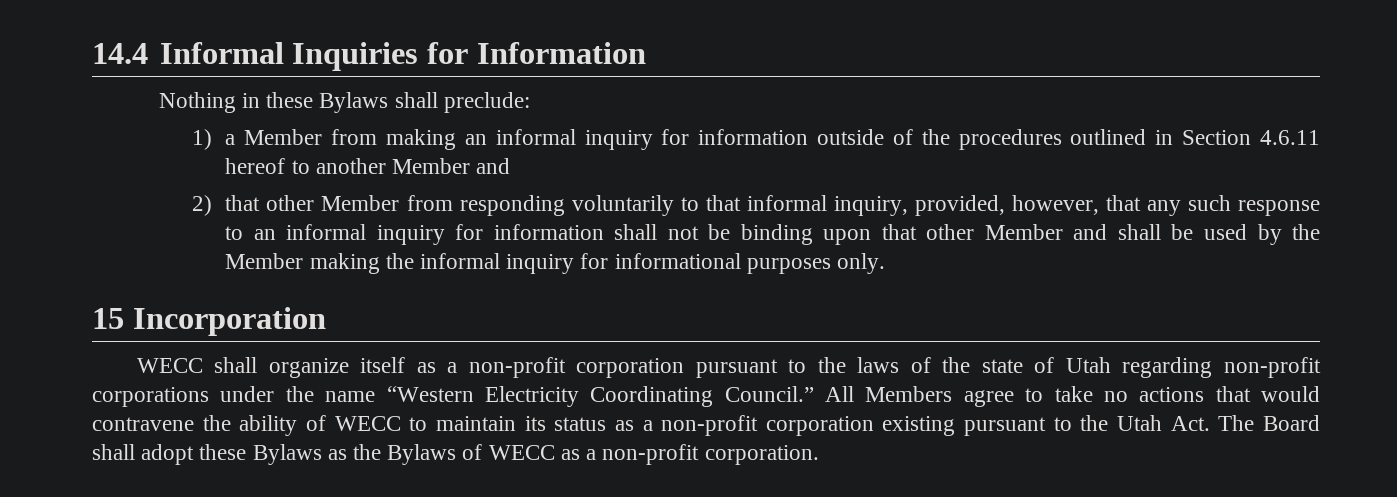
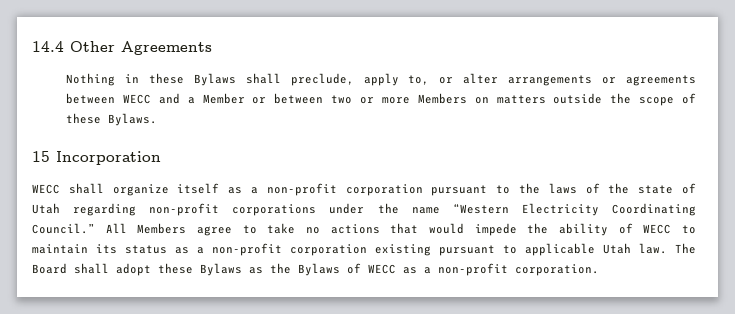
[159,42,646,71] Informal Inquiries for Information -> [69,41,212,55] Other Agreements
[443,92,530,113] [192,129,1320,150] [225,158,511,174] [192,195,1320,216] [225,224,1320,245] [225,253,886,274] preclude: // 1) a Member from making an informal inquiry for information outside of the procedures outlined in Section 4.6.11 hereof to another Member and // 2) that other Member from responding voluntarily to that informal inquiry, provided, however, that any such response to an informal inquiry for information shall not be binding upon that other Member and shall be used by the Member making the informal inquiry for informational purposes only. -> [290,73,696,86] [66,93,696,106] [66,113,158,126] preclude, apply to, or alter arrangements or agreements between WECC and a Member or between two or more Members on matters outside the scope of these Bylaws.
[92,417,194,431] contravene -> [474,223,517,236] impede
[1080,415,1210,431] the Utah Act. -> [525,243,667,256] applicable Utah law.

